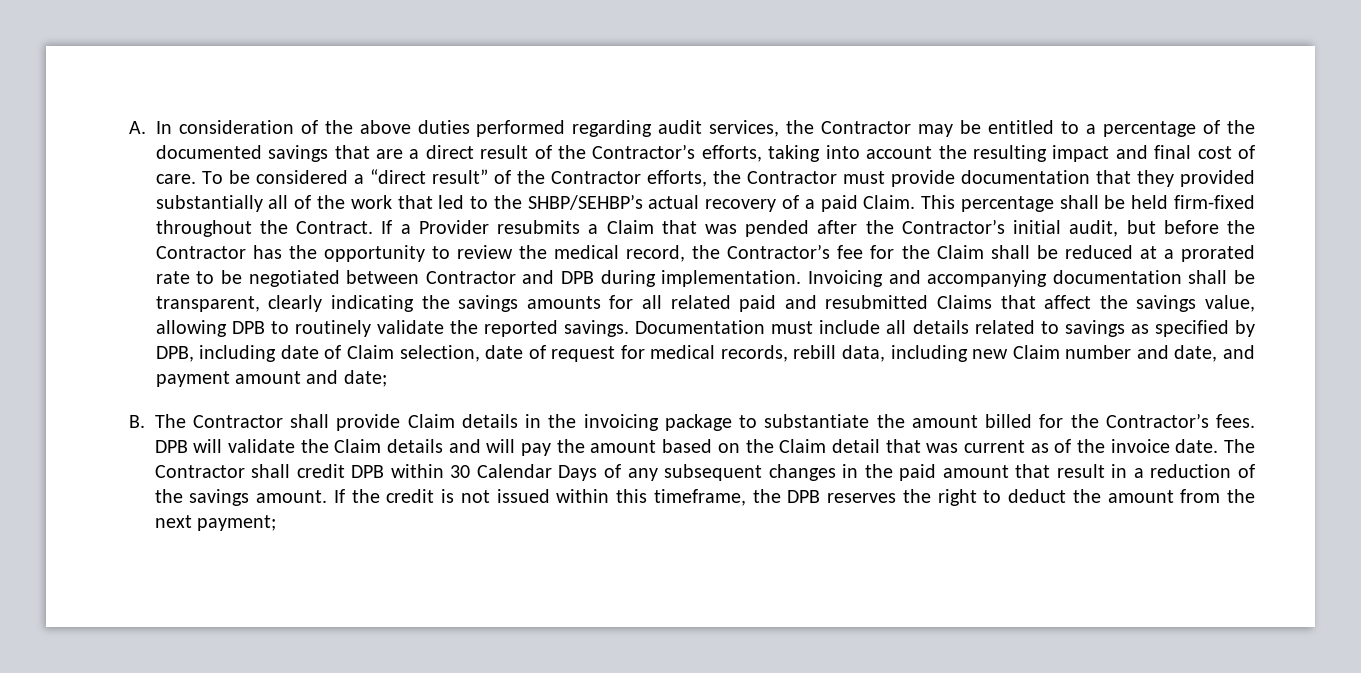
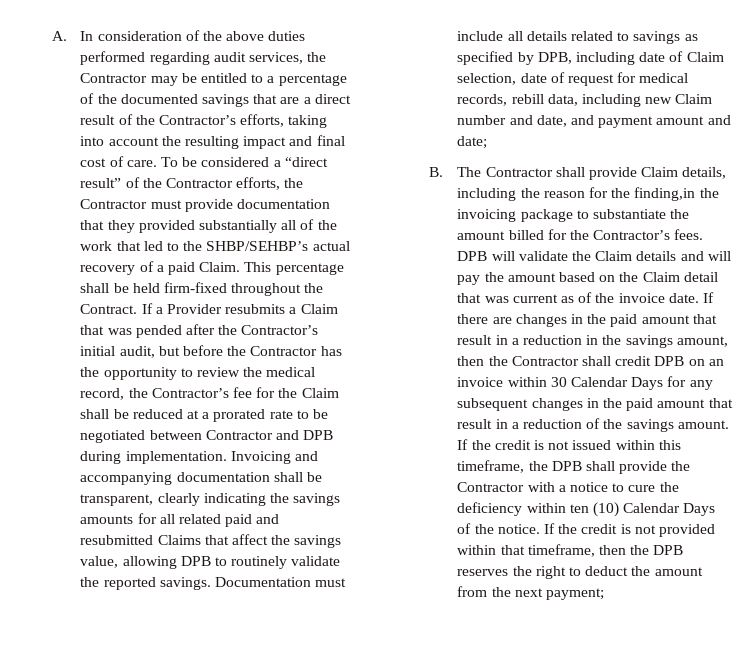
[461,414,542,428] details in -> [682,167,727,179] [457,187,696,201] details, including the reason for the finding,in
[1224,439,1255,453] The -> [702,292,714,303] [457,314,717,327] [457,335,728,348] [457,356,508,366] If there are changes in the paid amount that result in a reduction in the savings amount, then the
(385, 471) none -> [688,359,724,366] [457,377,504,387] on an invoice
[603,464,621,478] of -> [667,376,687,387] for
(821, 496) none -> [585,461,691,474] [457,482,679,492] [457,502,716,517] [457,523,715,537] [457,544,684,557] shall provide the Contractor with a notice to cure the deficiency within ten (10) Calendar Days of the notice. If the credit is not provided within that timeframe, then the DPB

